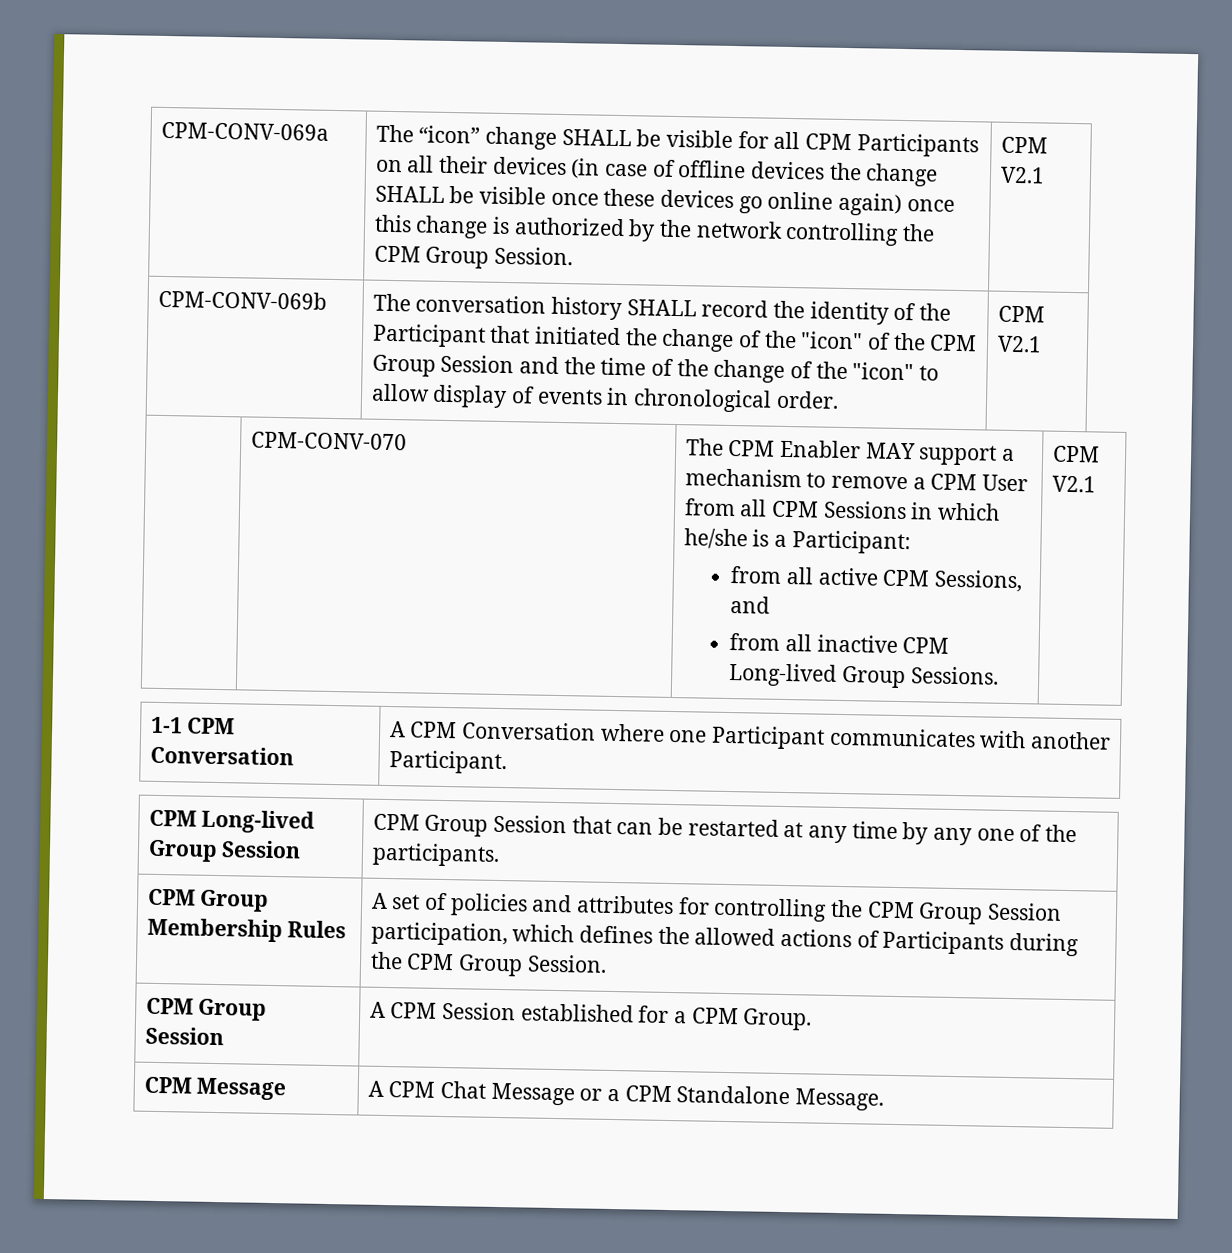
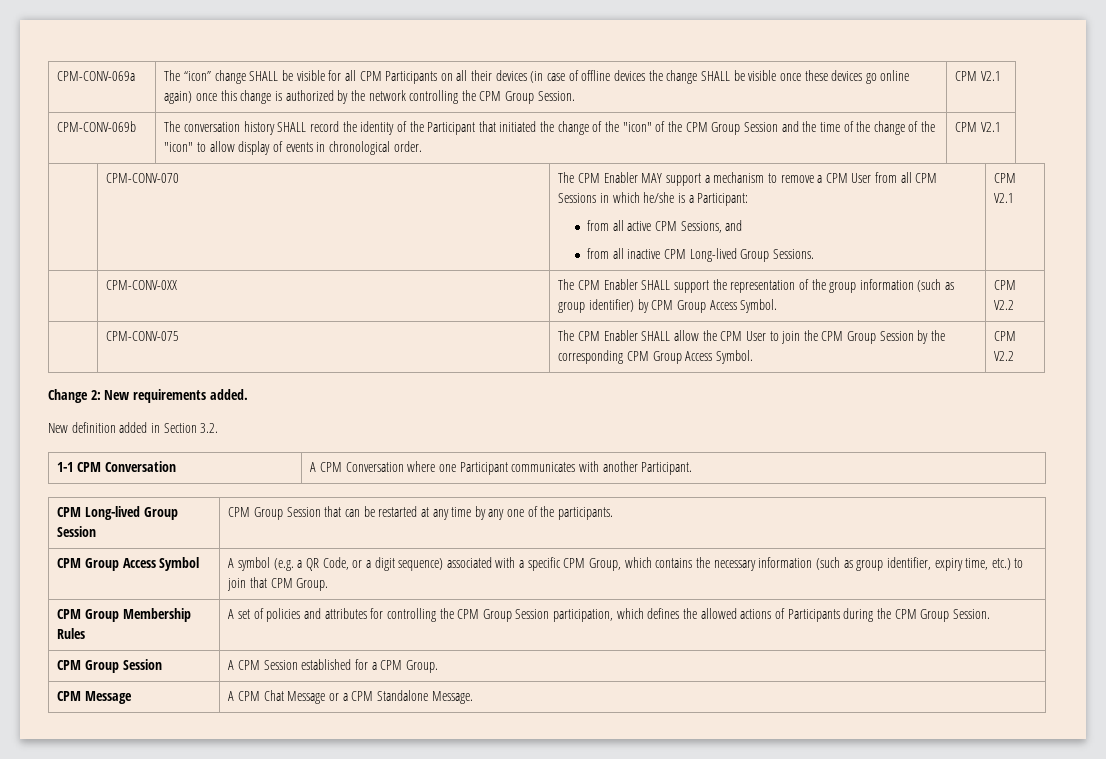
(1096, 484) none -> [106,280,178,290] [558,279,955,293] [558,299,778,313] [994,280,1017,290] [994,300,1015,310] [106,331,180,341] [558,330,946,344] [558,350,753,364] [994,331,1017,341] [994,351,1015,361] [48,389,248,403] [48,422,219,433] // | CPM-CONV-0XX | The CPM Enabler SHALL support the representation of the group information (such as group identifier) by CPM Group Access Symbol. | CPM V2.2 // | CPM-CONV-075 | The CPM Enabler SHALL allow the CPM User to join the CPM Group Session by the corresponding CPM Group Access Symbol. | CPM V2.2 // Change 2: New requirements added. // New definition added in Section 3.2.
(500, 854) none -> [57,557,200,571] [228,557,1024,571] [227,577,329,591] // CPM Group Access Symbol | A symbol (e.g. a QR Code, or a digit sequence) associated with a specific CPM Group, which contains the necessary information (such as group identifier, expiry time, etc.) to join that CPM Group.

